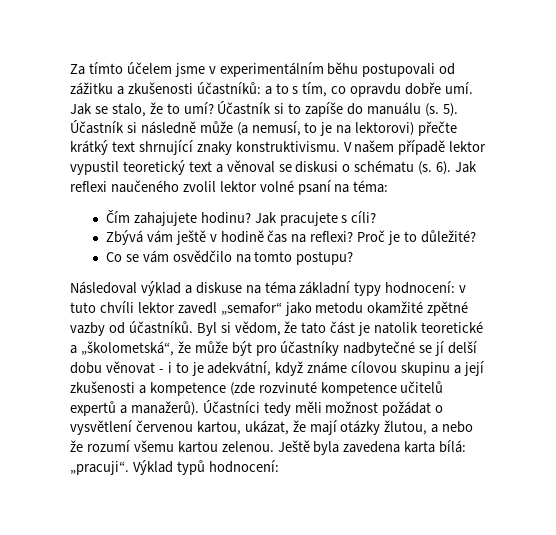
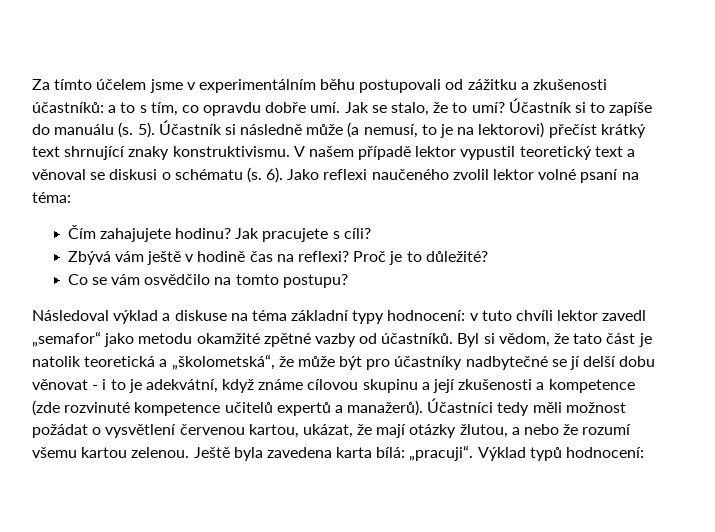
[418,121,458,136] přečte -> [548,124,597,138] přečíst
[455,161,478,173] Jak -> [287,169,320,180] Jako
[421,321,484,333] teoretické -> [84,356,156,367] teoretická

